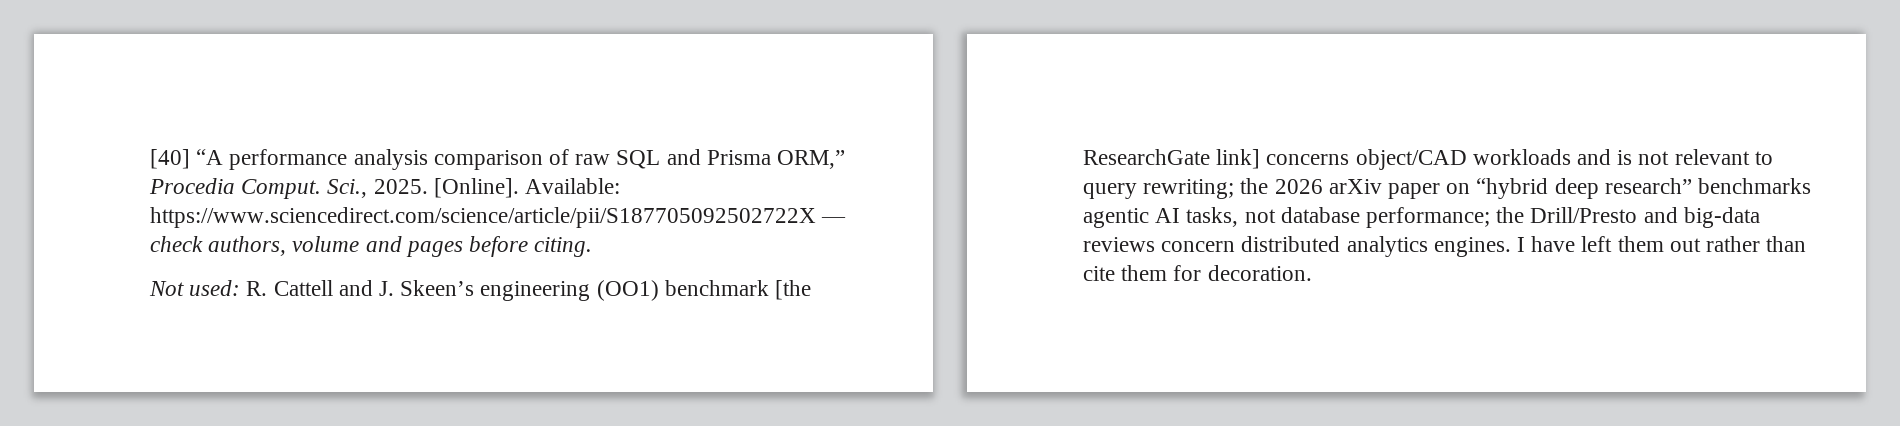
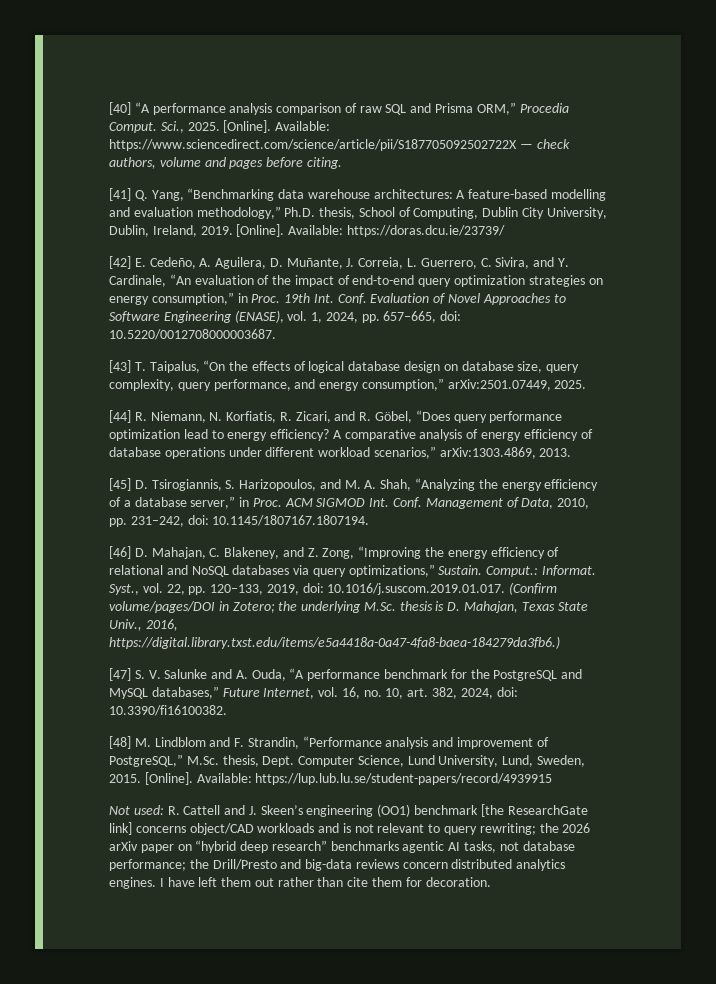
(593, 247) none -> [109,188,607,201] [109,206,607,219] [109,224,505,237] [109,256,569,269] [109,274,603,287] [109,292,566,305] [109,310,462,323] [109,329,276,340] [109,360,580,373] [109,378,587,391] [109,410,563,423] [109,429,593,441] [109,446,572,459] [109,478,599,491] [109,496,590,509] [109,515,370,527] [109,546,560,559] [109,564,597,577] [109,582,558,595] [109,601,588,613] [109,619,178,631] [109,636,560,649] [109,668,583,681] [109,686,518,699] [109,705,227,716] [109,736,549,749] [109,754,586,767] [109,772,553,785] // [41] Q. Yang, “Benchmarking data warehouse architectures: A feature-based modelling and evaluation methodology,” Ph.D. thesis, School of Computing, Dublin City University, Dublin, Ireland, 2019. [Online]. Available: https://doras.dcu.ie/23739/ // [42] E. Cedeño, A. Aguilera, D. Muñante, J. Correia, L. Guerrero, C. Sivira, and Y. Cardinale, “An evaluation of the impact of end-to-end query optimization strategies on energy consumption,” in Proc. 19th Int. Conf. Evaluation of Novel Approaches to Software Engineering (ENASE), vol. 1, 2024, pp. 657–665, doi: 10.5220/0012708000003687. // [43] T. Taipalus, “On the effects of logical database design on database size, query complexity, query performance, and energy consumption,” arXiv:2501.07449, 2025. // [44] R. Niemann, N. Korfiatis, R. Zicari, and R. Göbel, “Does query performance optimization lead to energy efficiency? A comparative analysis of energy efficiency of database operations under different workload scenarios,” arXiv:1303.4869, 2013. // [45] D. Tsirogiannis, S. Harizopoulos, and M. A. Shah, “Analyzing the energy efficiency of a database server,” in Proc. ACM SIGMOD Int. Conf. Management of Data, 2010, pp. 231–242, doi: 10.1145/1807167.1807194. // [46] D. Mahajan, C. Blakeney, and Z. Zong, “Improving the energy efficiency of relational and NoSQL databases via query optimizations,” Sustain. Comput.: Informat. Syst., vol. 22, pp. 120–133, 2019, doi: 10.1016/j.suscom.2019.01.017. (Confirm volume/pages/DOI in Zotero; the underlying M.Sc. thesis is D. Mahajan, Texas State Univ., 2016, https://digital.library.txst.edu/items/e5a4418a-0a47-4fa8-baea-184279da3fb6.) // [47] S. V. Salunke and A. Ouda, “A performance benchmark for the PostgreSQL and MySQL databases,” Future Internet, vol. 16, no. 10, art. 382, 2024, doi: 10.3390/fi16100382. // [48] M. Lindblom and F. Strandin, “Performance analysis and improvement of PostgreSQL,” M.Sc. thesis, Dept. Computer Science, Lund University, Lund, Sweden, 2015. [Online]. Available: https://lup.lub.lu.se/student-papers/record/4939915

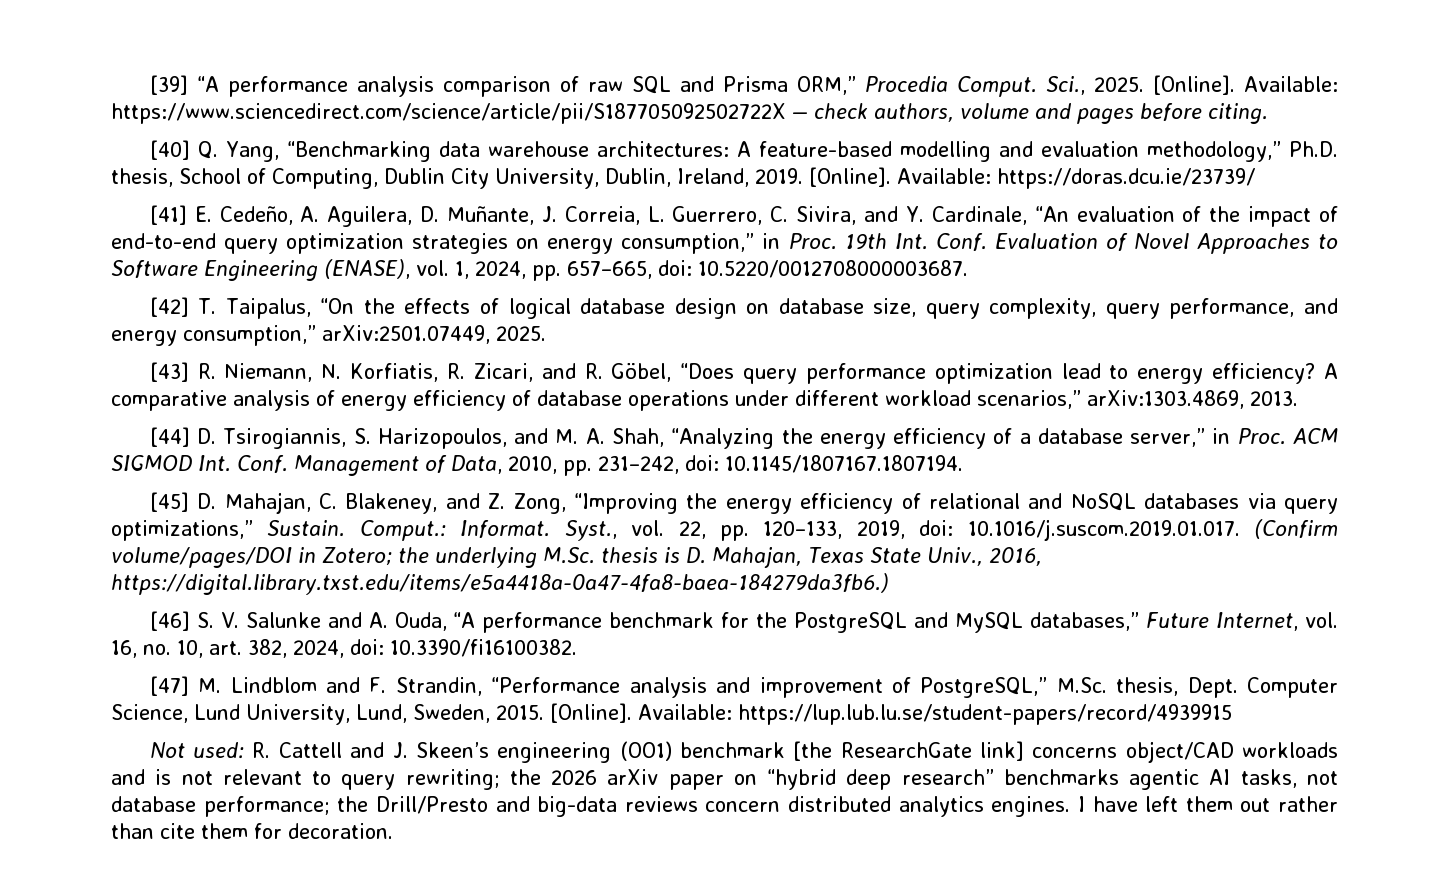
[109,102,131,115] [40] -> [149,75,188,95] [39]
[109,188,131,201] [41] -> [149,140,190,160] [40]
[109,256,131,269] [42] -> [149,205,187,225] [41]
[109,360,131,373] [43] -> [149,297,189,317] [42]
[109,410,131,423] [44] -> [149,362,189,382] [43]
[109,478,131,491] [45] -> [149,427,190,447] [44]
[109,546,131,559] [46] -> [149,492,189,512] [45]
[109,668,131,681] [47] -> [149,611,190,631] [46]
[109,736,131,749] [48] -> [149,676,189,696] [47]

